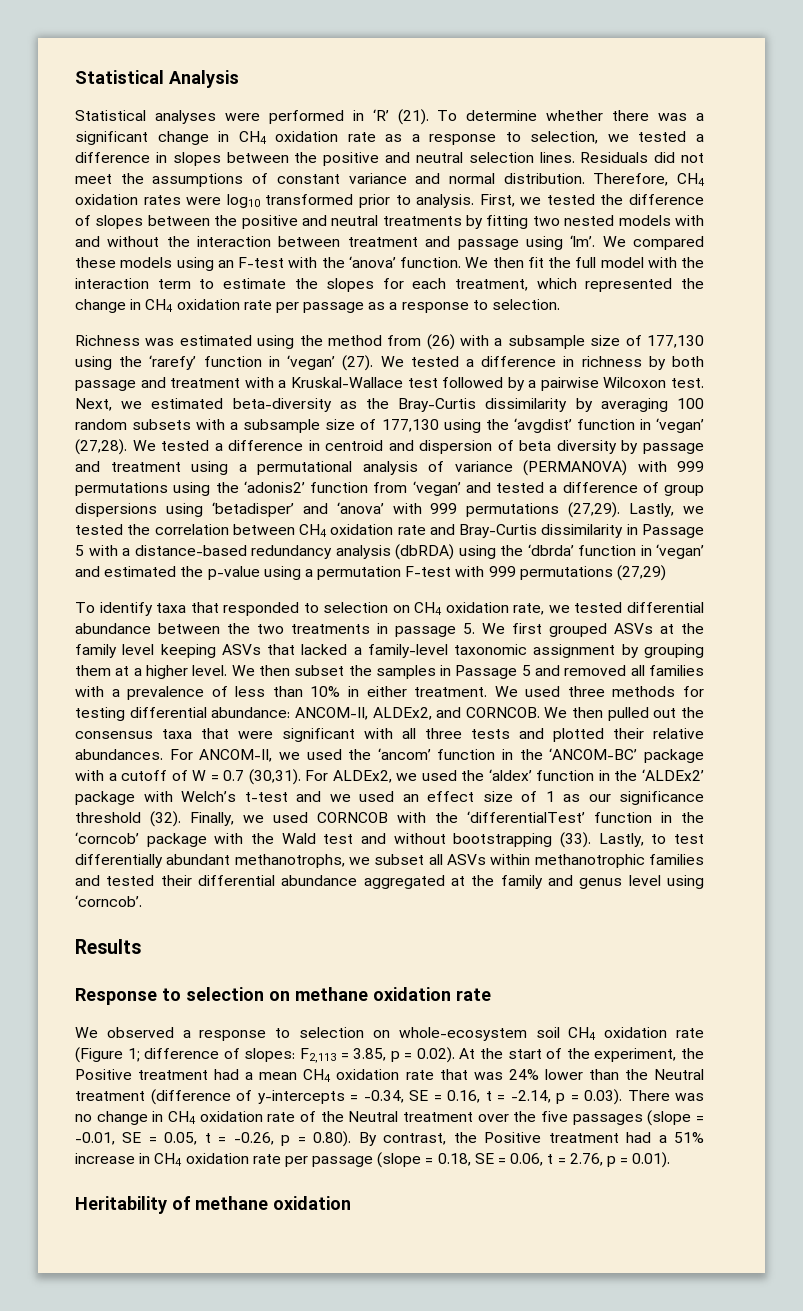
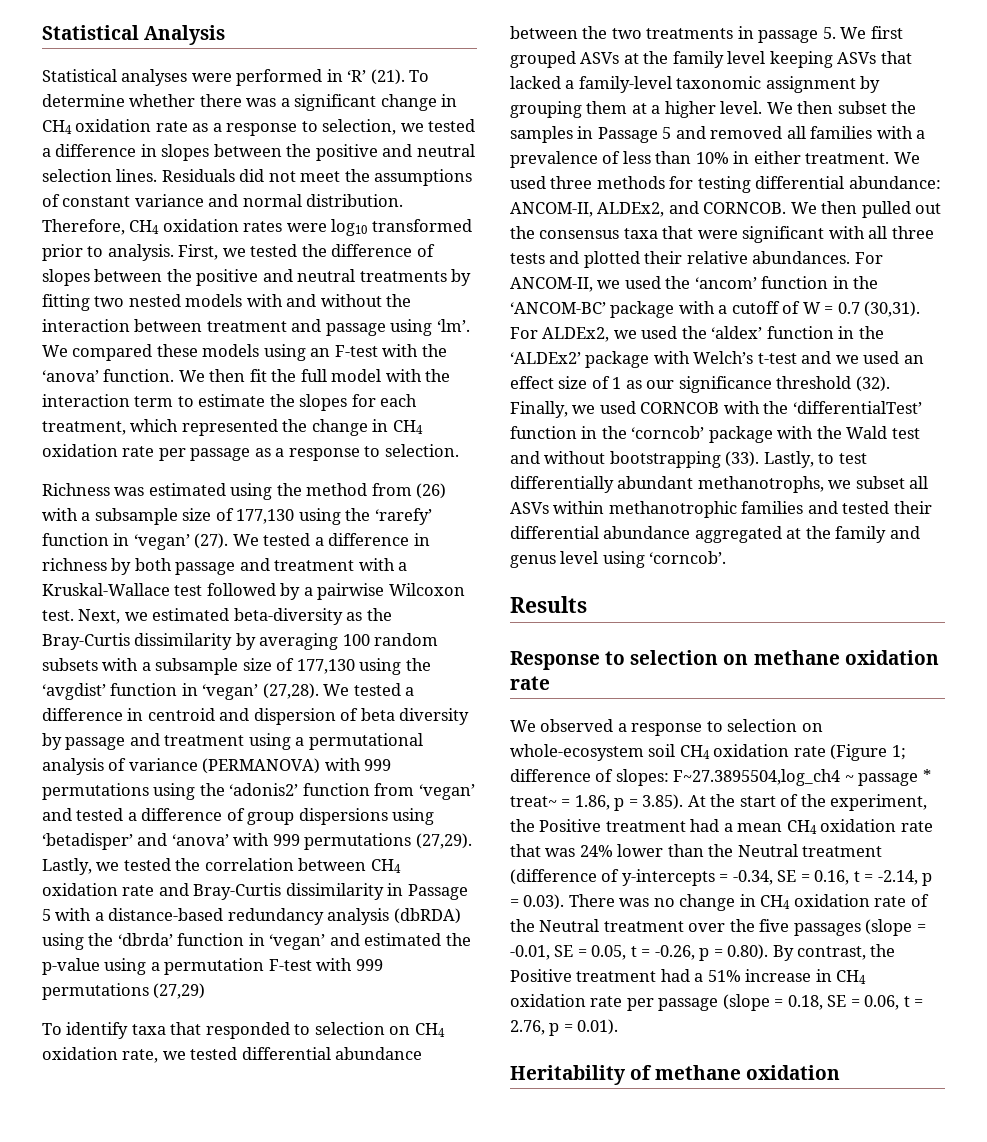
[299,1047,455,1063] F2,113 = 3.85, p = 0.02). -> [673,769,931,786] [510,794,684,811] F~27.3895504,log_ch4 ~ passage * treat~ = 1.86, p = 3.85).

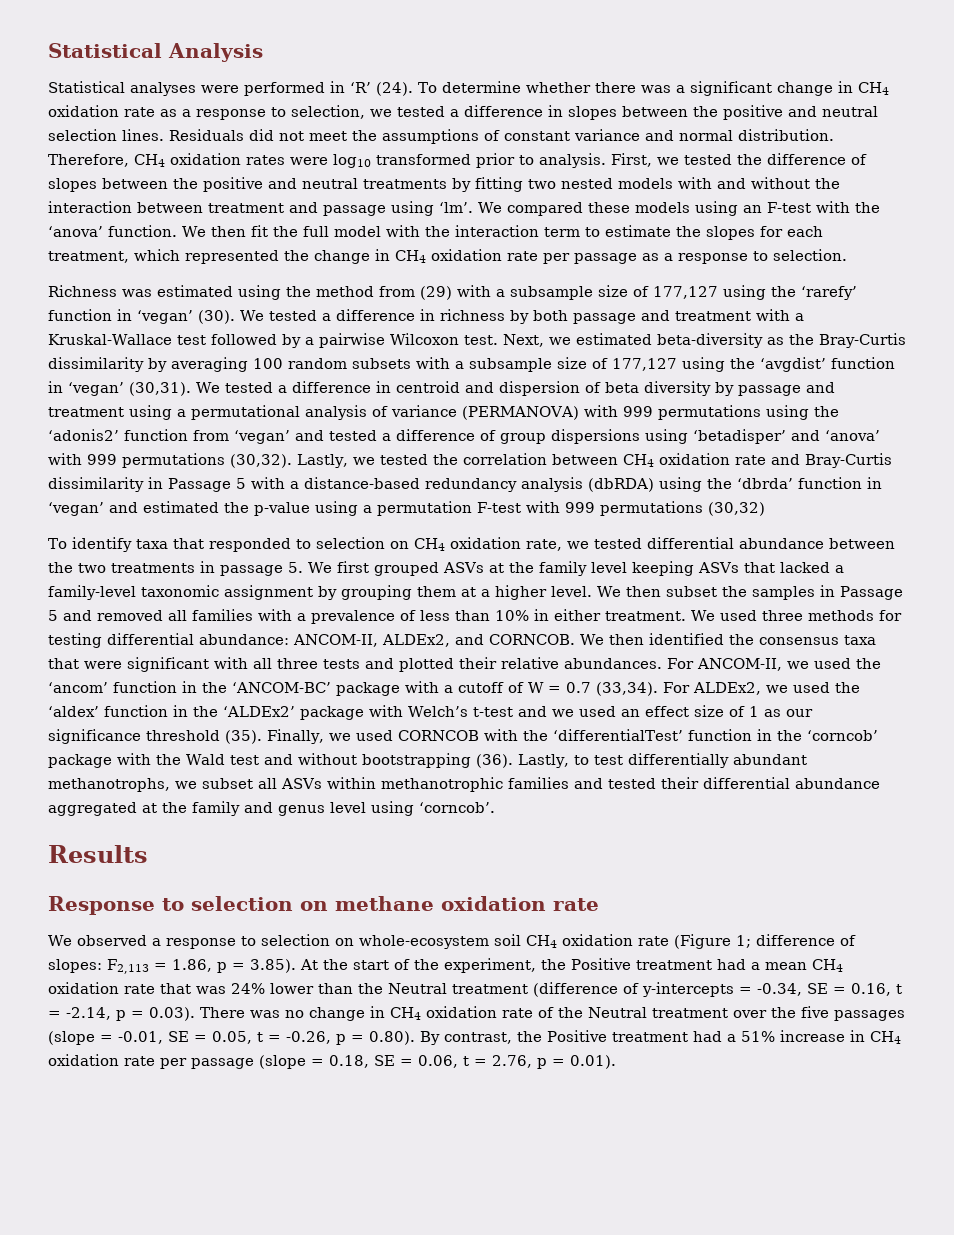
[370,69,405,85] (21). -> [376,82,413,96] (24).
[416,483,447,499] [42,508,295,525] (26) with a subsample size of 177,130 -> [420,285,718,300] (29) with a subsample size of 177,127
[194,533,229,549] (27). -> [198,310,235,324] (30).
[296,659,355,674] 177,130 -> [612,358,677,371] 177,127
[262,683,319,699] (27,28). -> [129,382,191,396] (30,31).
[415,833,472,849] (27,29). -> [230,454,292,468] (30,32).
[153,983,206,999] (27,29) -> [708,502,765,516] (30,32)
[861,201,942,218] pulled out -> [648,633,724,645] identified
[864,301,921,317] (30,31). -> [595,682,658,696] (33,34).
[855,376,890,392] (32). -> [225,730,262,744] (35).
[725,451,760,467] (33). -> [475,754,513,768] (36).
[673,769,931,786] [510,796,557,807] F~27.3895504,log_ch4 ~ passage * treat~ -> [107,959,149,974] F2,113
[510,1065,841,1085] // Heritability of methane oxidation -> (616, 1062) none

